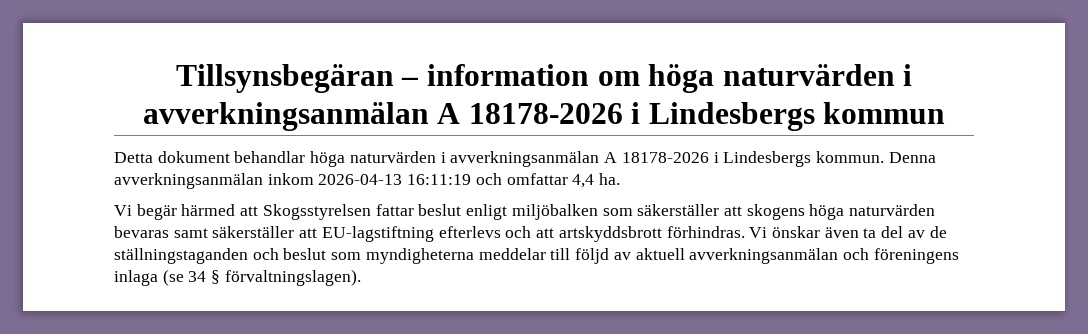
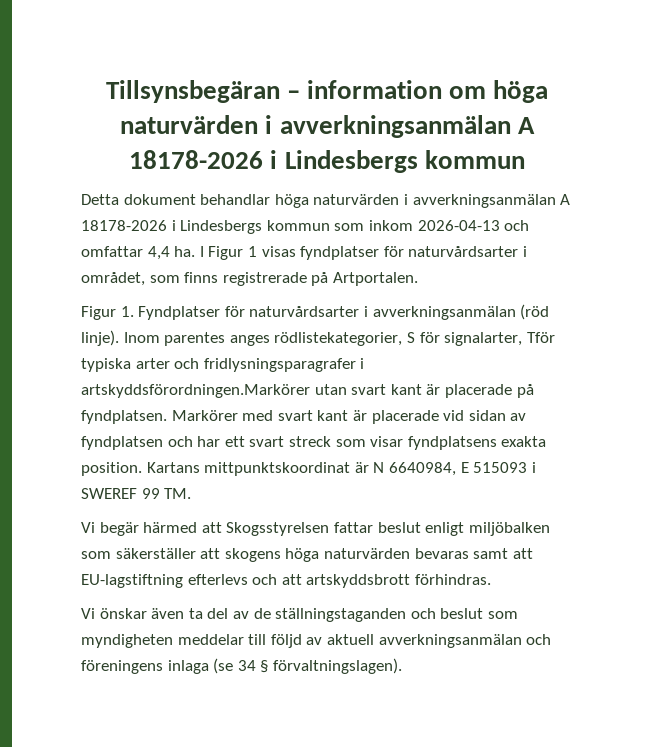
[815,151,936,163] [114,173,263,189] kommun. Denna avverkningsanmälan -> [266,220,365,231] kommun som
[407,174,472,185] 16:11:19 -> (500, 225) none
(621, 179) none -> [199,246,527,260] [81,272,418,286] [81,304,550,320] [81,330,555,346] [81,358,365,372] [81,384,534,398] [81,410,527,424] [81,436,547,450] [81,462,536,476] [81,488,192,499] I Figur 1 visas fyndplatser för naturvårdsarter i området, som finns registrerade på Artportalen. // Figur 1. Fyndplatser för naturvårdsarter i avverkningsanmälan (röd linje). Inom parentes anges rödlistekategorier, S för signalarter, Tför typiska arter och fridlysningsparagrafer i artskyddsförordningen.Markörer utan svart kant är placerade på fyndplatsen. Markörer med svart kant är placerade vid sidan av fyndplatsen och har ett svart streck som visar fyndplatsens exakta position. Kartans mittpunktskoordinat är N 6640984, E 515093 i SWEREF 99 TM.
[212,226,295,238] säkerställer -> (509, 553) none
(745, 232) none -> (491, 579) //
[365,248,474,264] myndigheterna -> [81,634,173,648] myndigheten

